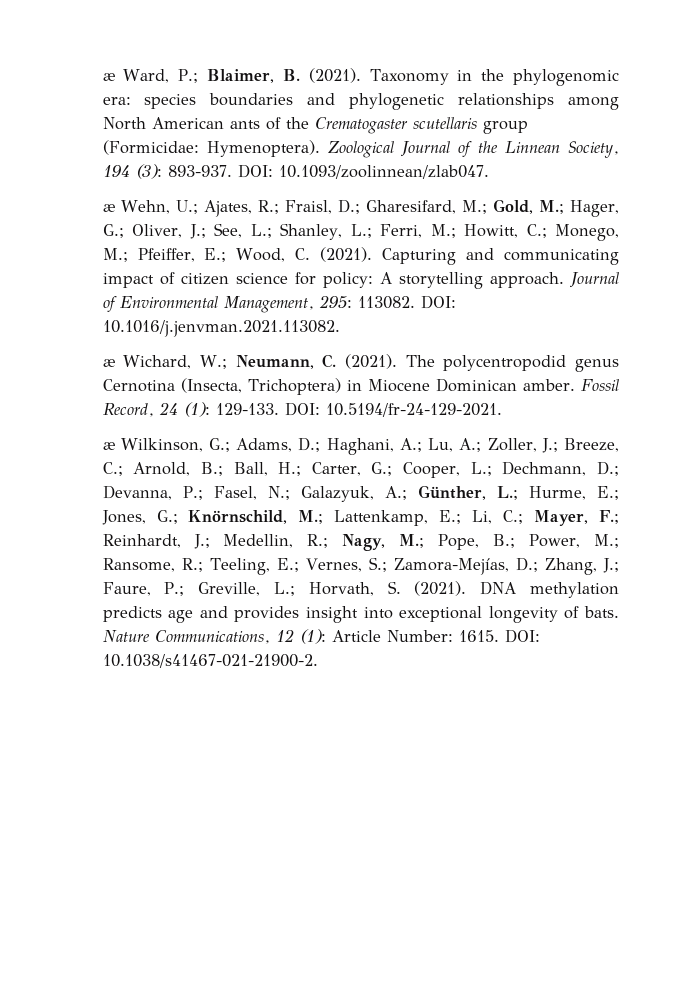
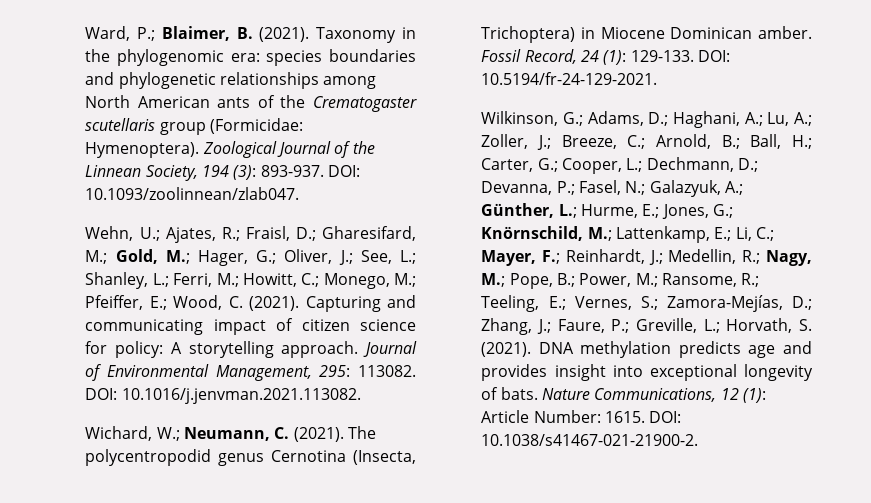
[102,73,115,81] æ -> (85, 33) none
[102,204,115,212] æ -> (300, 193) none
[102,359,115,367] æ -> (361, 396) none
[102,442,115,450] æ -> (658, 78) none

